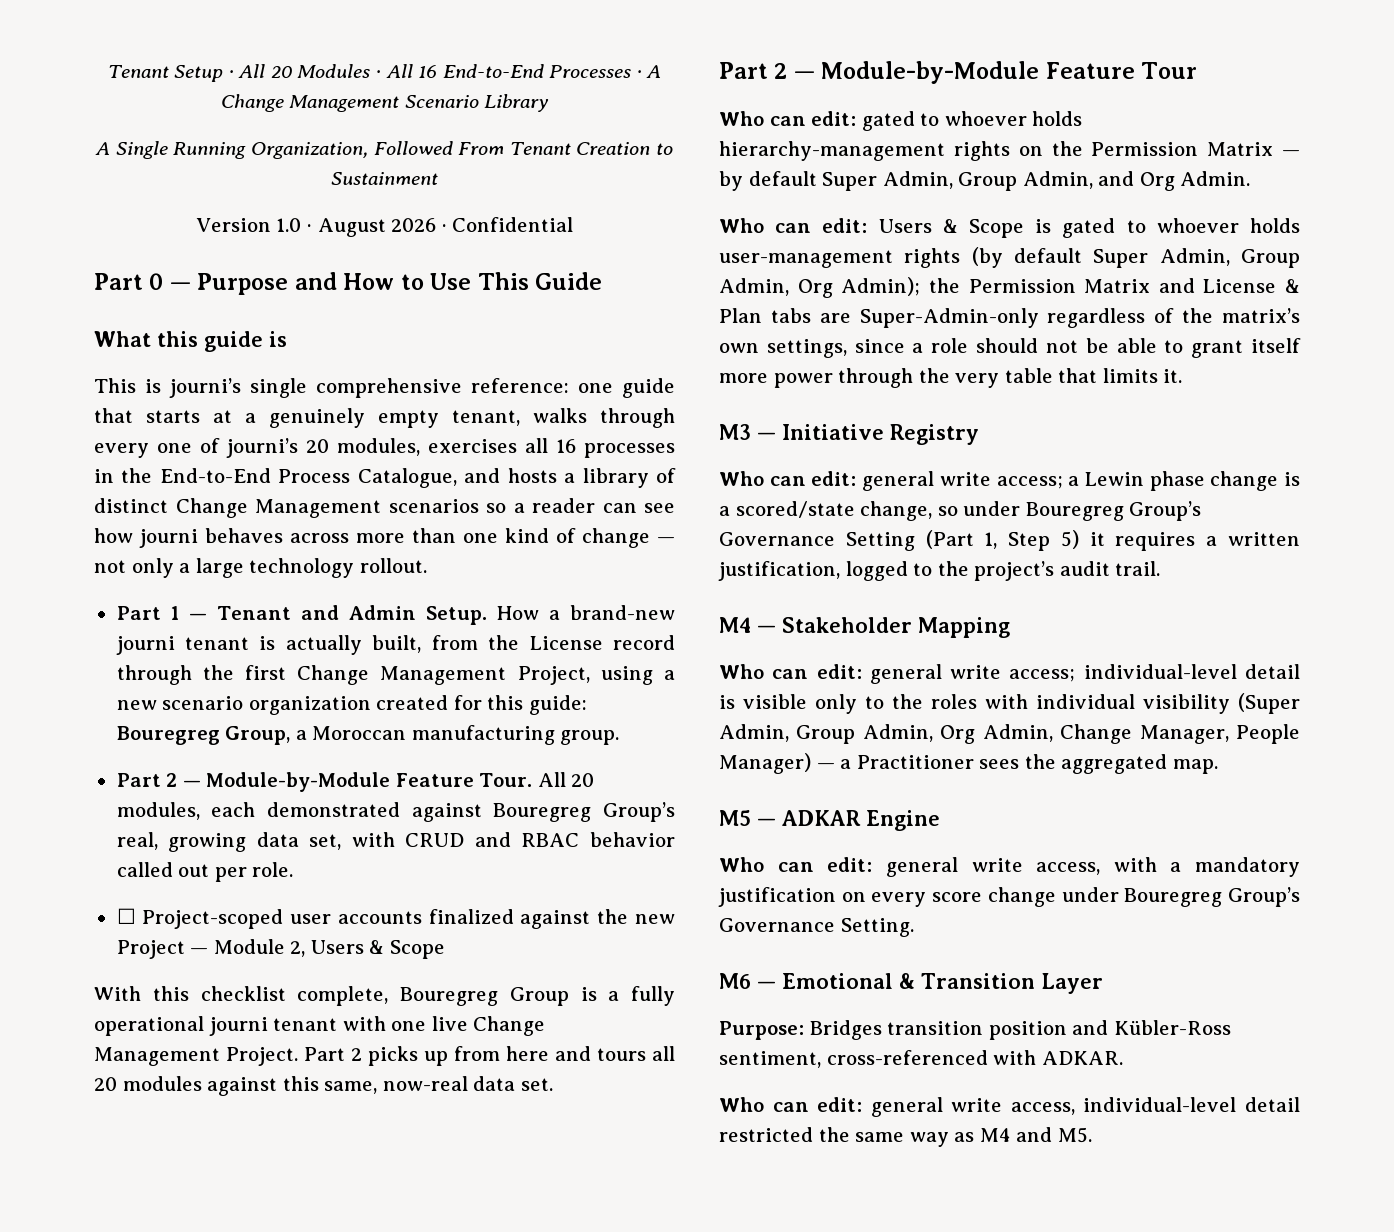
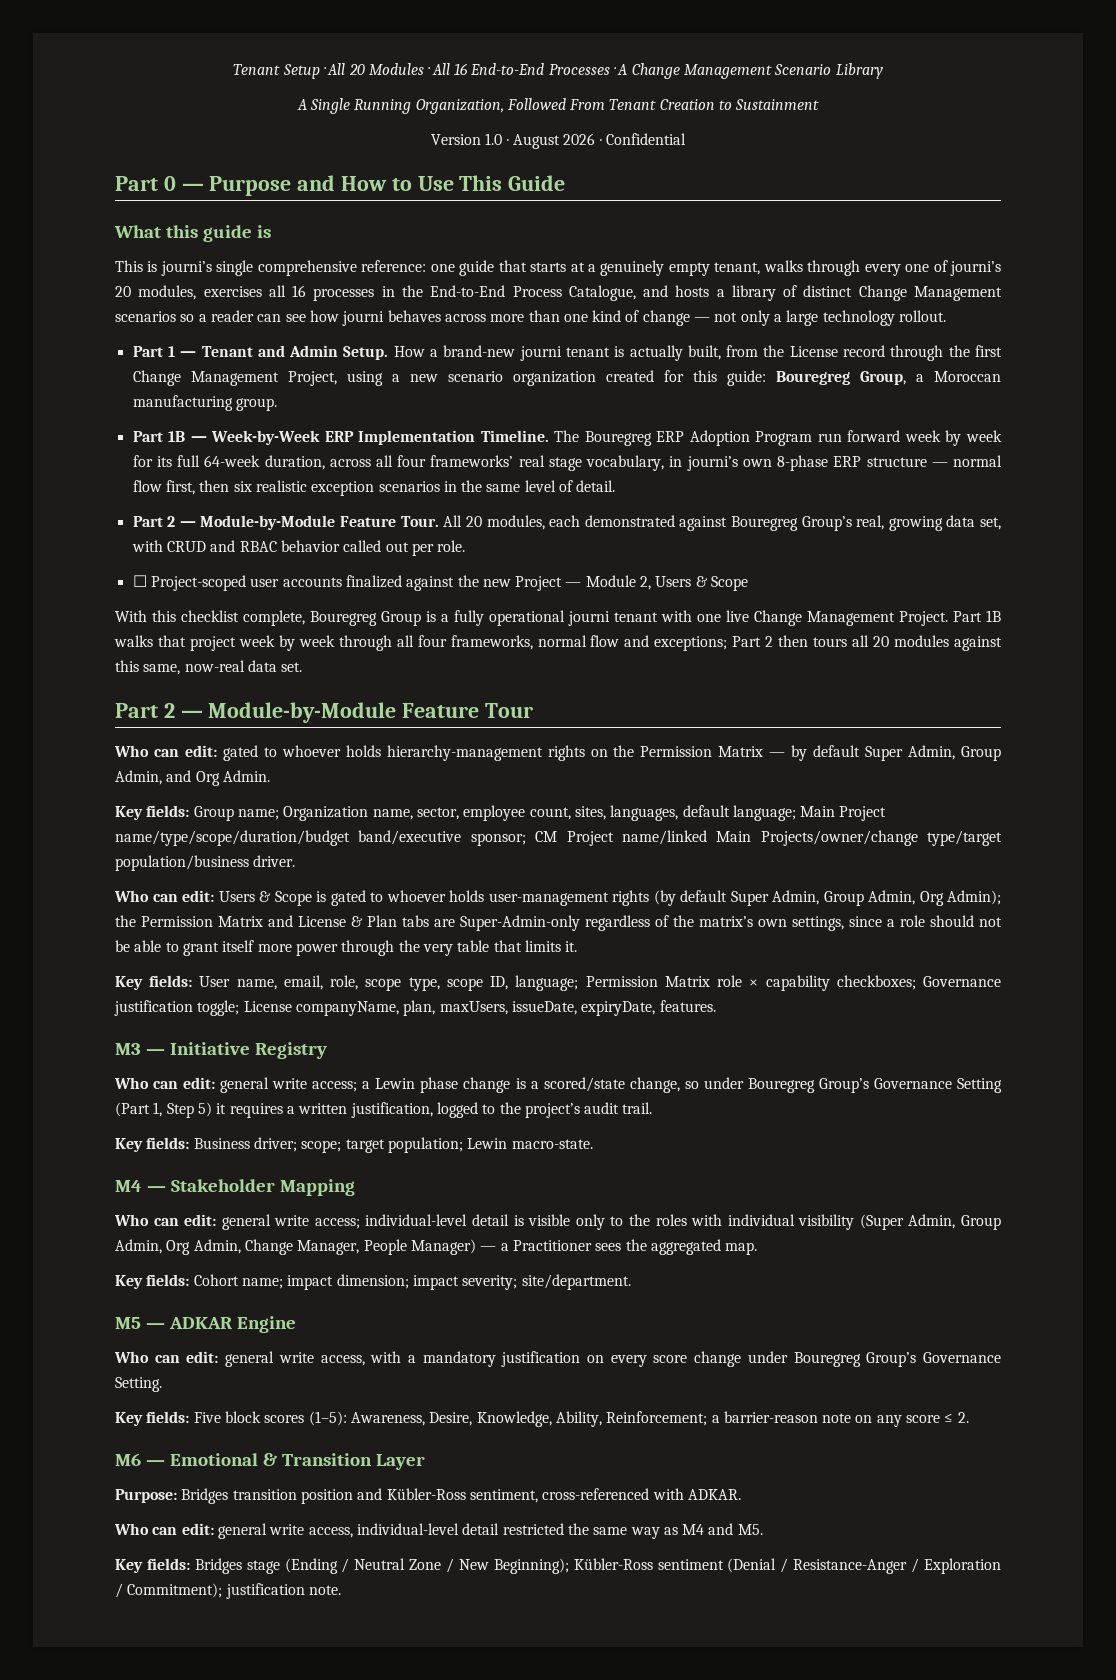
(620, 737) none -> [132,430,1002,446] [132,455,1003,471] [132,480,616,496] // Part 1B — Week-by-Week ERP Implementation Timeline. The Bouregreg ERP Adoption Program run forward week by week for its full 64-week duration, across all four frameworks’ real stage vocabulary, in journi’s own 8-phase ERP structure — normal flow first, then six realistic exception scenarios in the same level of detail.
[351,1046,591,1066] 2 picks up from here and -> [986,610,1001,622] [114,635,809,651] 1B walks that project week by week through all four frameworks, normal flow and exceptions; Part 2 then
(1251, 178) none -> [115,805,887,821] [115,830,1002,846] [115,855,296,871] // Key fields: Group name; Organization name, sector, employee count, sites, languages, default language; Main Project name/type/scope/duration/budget band/executive sponsor; CM Project name/linked Main Projects/owner/change type/target population/business driver.
(1183, 376) none -> [115,975,1002,991] [114,1000,716,1016] // Key fields: User name, email, role, scope type, scope ID, language; Permission Matrix role × capability checkboxes; Governance justification toggle; License companyName, plan, maxUsers, issueDate, expiryDate, features.
(1161, 568) none -> [115,1137,593,1153] // Key fields: Business driver; scope; target population; Lewin macro-state.
(1218, 766) none -> [115,1274,631,1290] // Key fields: Cohort name; impact dimension; impact severity; site/department.
(914, 927) none -> [115,1411,969,1427] // Key fields: Five block scores (1–5): Awareness, Desire, Knowledge, Ability, Reinforcement; a barrier-reason note on any score ≤ 2.
(1092, 1135) none -> [115,1558,1001,1574] [115,1583,341,1599] // Key fields: Bridges stage (Ending / Neutral Zone / New Beginning); Kübler-Ross sentiment (Denial / Resistance-Anger / Exploration / Commitment); justification note.

